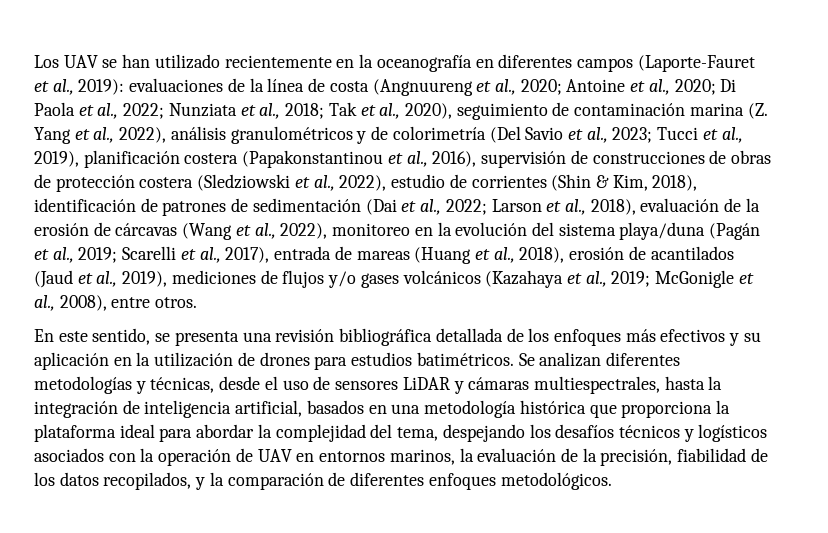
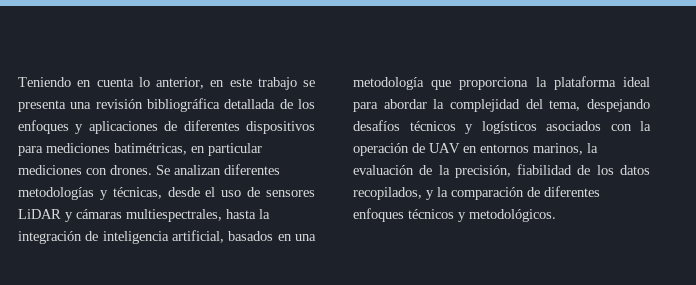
[34,54,755,72] [34,78,737,96] [34,102,768,120] [34,126,743,144] [34,150,771,168] [34,174,698,192] [34,198,760,216] [34,222,761,240] [34,246,734,264] [34,270,754,288] [34,295,198,311] [34,328,151,345] Los UAV se han utilizado recientemente en la oceanografía en diferentes campos (Laporte-Fauret et al., 2019): evaluaciones de la línea de costa (Angnuureng et al., 2020; Antoine et al., 2020; Di Paola et al., 2022; Nunziata et al., 2018; Tak et al., 2020), seguimiento de contaminación marina (Z. Yang et al., 2022), análisis granulométricos y de colorimetría (Del Savio et al., 2023; Tucci et al., 2019), planificación costera (Papakonstantinou et al., 2016), supervisión de construcciones de obras de protección costera (Sledziowski et al., 2022), estudio de corrientes (Shin & Kim, 2018), identificación de patrones de sedimentación (Dai et al., 2022; Larson et al., 2018), evaluación de la erosión de cárcavas (Wang et al., 2022), monitoreo en la evolución del sistema playa/duna (Pagán et al., 2019; Scarelli et al., 2017), entrada de mareas (Huang et al., 2018), erosión de acantilados (Jaud et al., 2019), mediciones de flujos y/o gases volcánicos (Kazahaya et al., 2019; McGonigle et al., 2008), entre otros. // En este sentido, -> [18,77,297,90] Teniendo en cuenta lo anterior, en este trabajo
[625,329,761,346] [34,352,514,370] más efectivos y su aplicación en la utilización de drones para estudios batimétricos. -> [75,120,315,134] [18,143,262,156] [18,165,152,175] y aplicaciones de diferentes dispositivos para mediciones batimétricas, en particular mediciones con drones.
[519,400,586,414] histórica -> (424, 83) none
[529,424,551,438] los -> (650, 105) none
(496, 481) none -> [408,209,466,222] técnicos y

